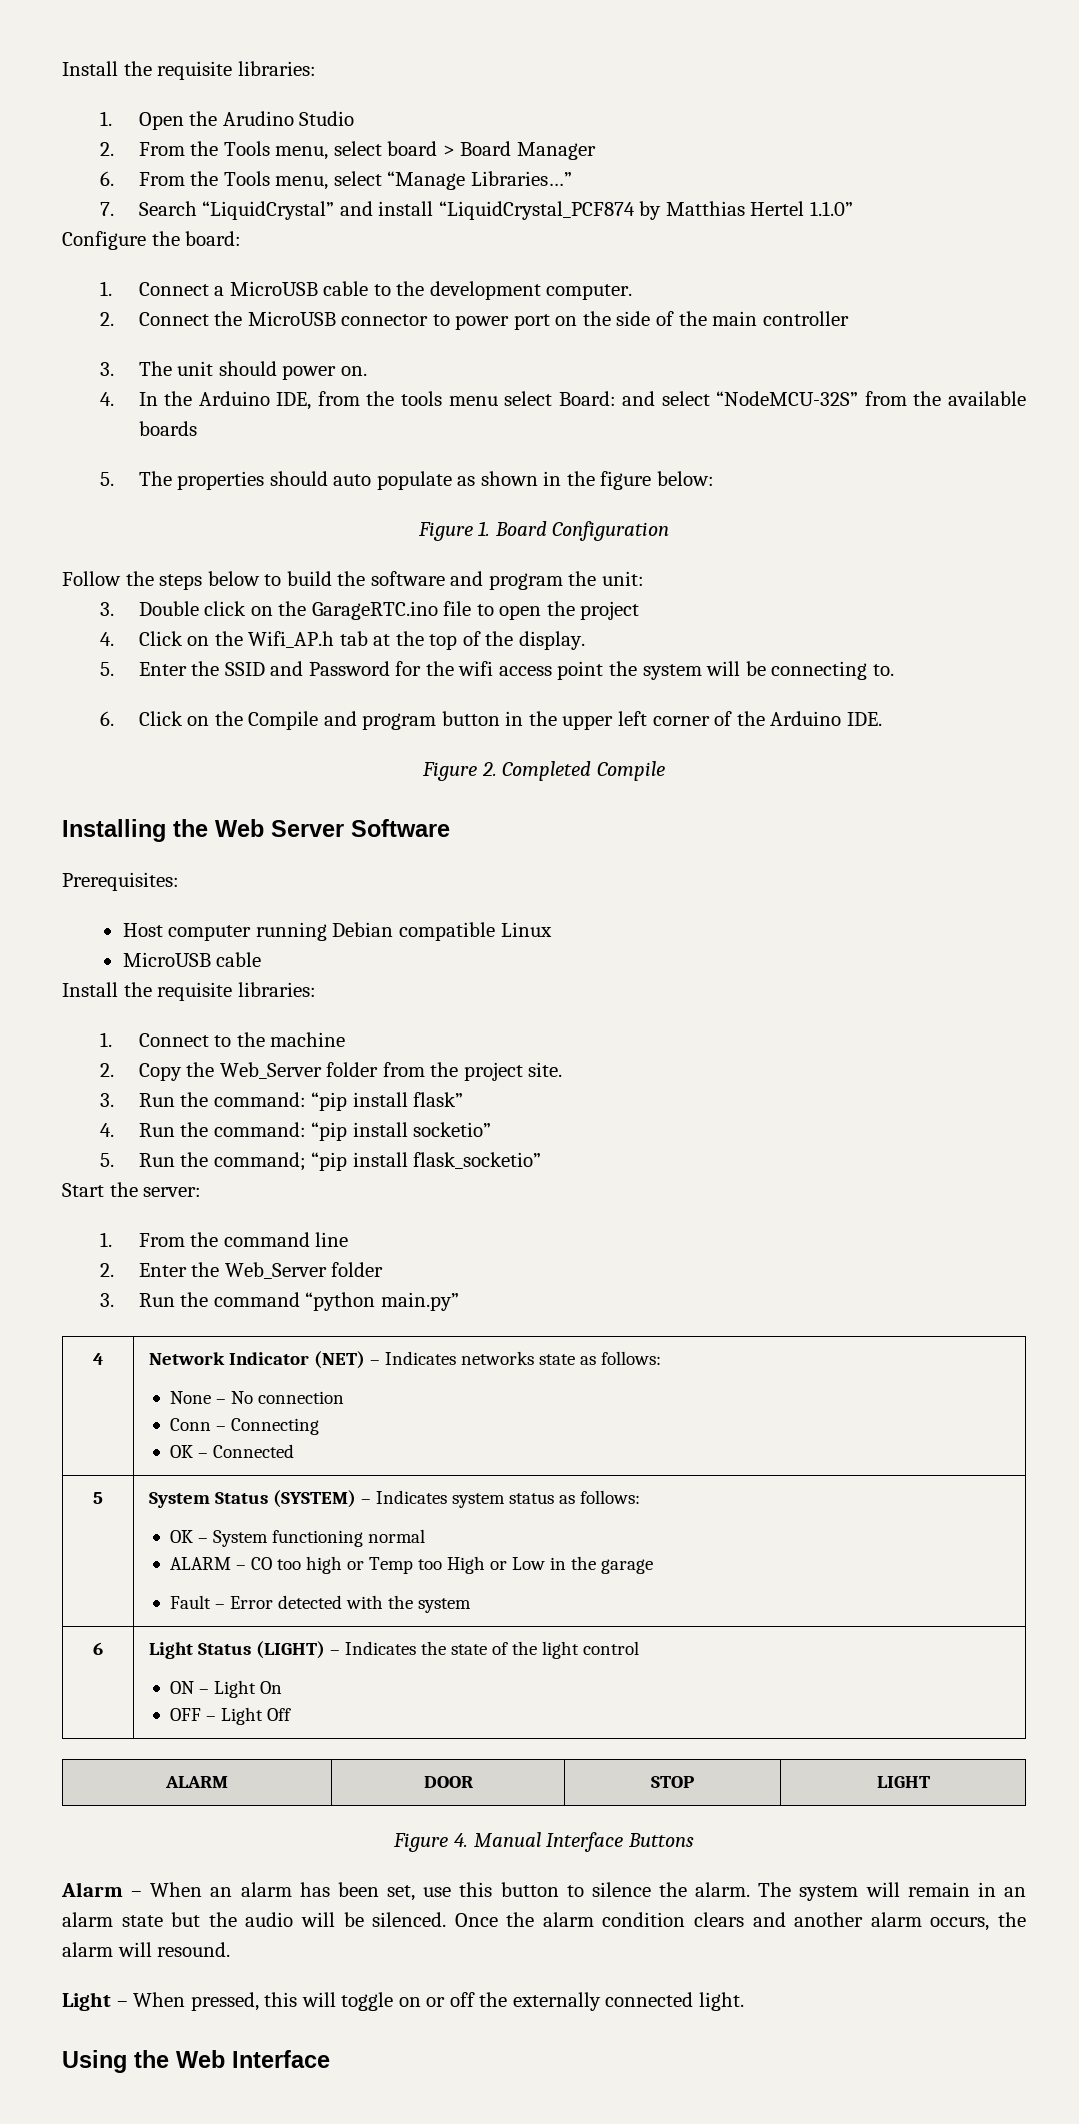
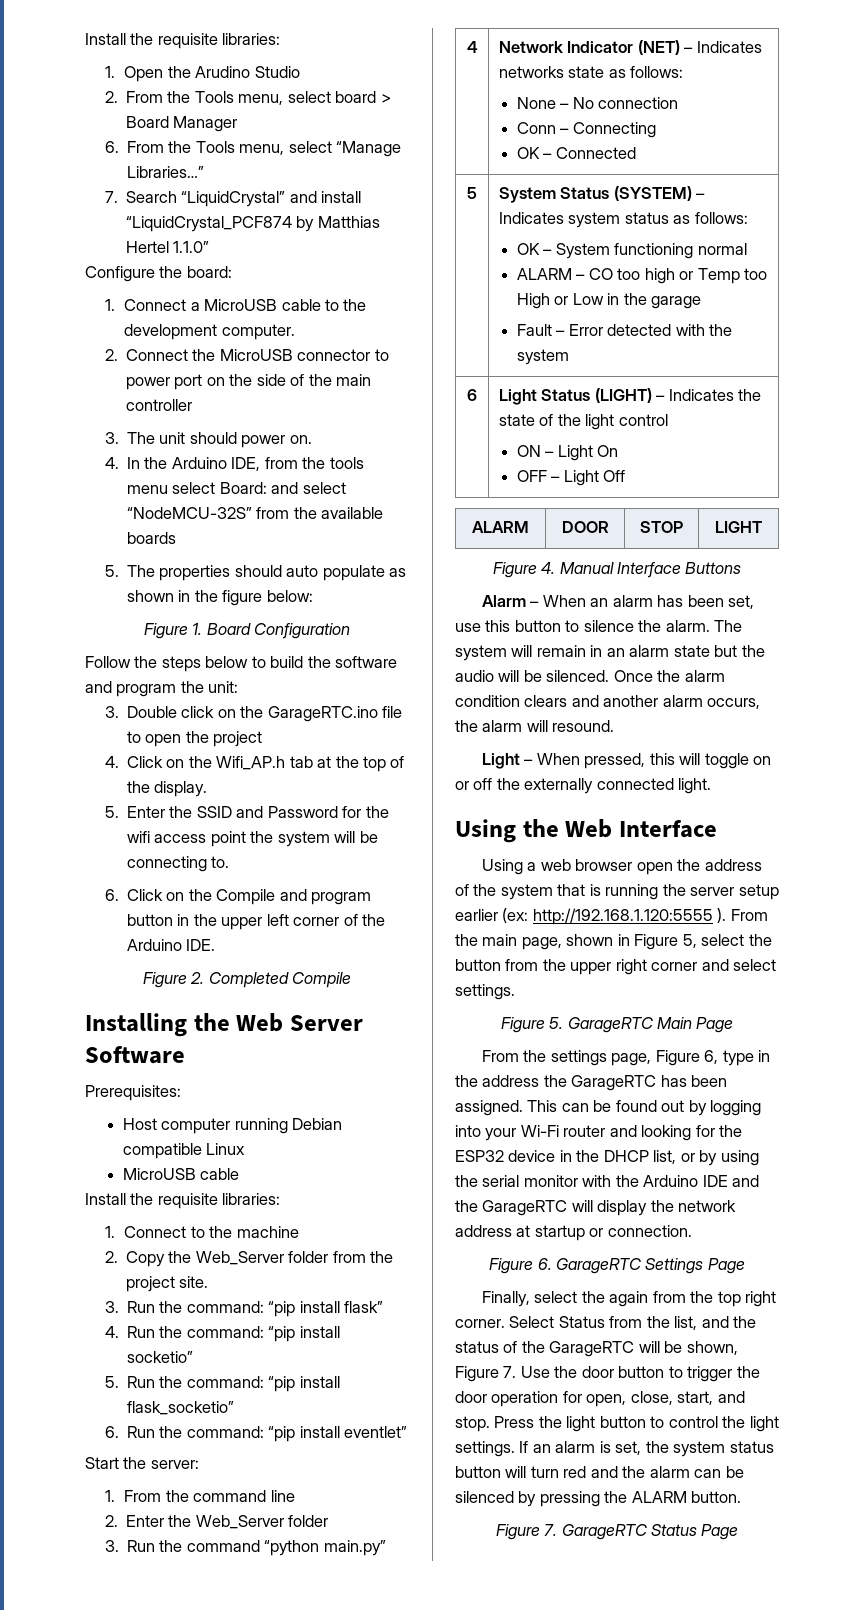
[213,1152,306,1171] command; -> [186,1376,264,1388] command:
(542, 1160) none -> [104,1426,408,1442] // 6. Run the command: “pip install eventlet”
(330, 2059) none -> [482,859,762,875] [455,884,779,900] [455,908,768,925] [455,934,772,950] [455,959,777,975] [455,984,515,1000] [500,1017,734,1033] [482,1050,771,1066] [455,1075,728,1091] [455,1100,762,1116] [455,1125,743,1141] [455,1150,759,1166] [455,1175,760,1187] [455,1200,737,1216] [455,1225,692,1241] [489,1258,745,1274] [482,1291,777,1307] [455,1316,757,1330] [455,1341,738,1357] [455,1366,760,1382] [455,1391,745,1407] [455,1416,779,1432] [455,1441,774,1457] [455,1466,744,1478] [455,1491,742,1507] [495,1524,739,1540] // Using a web browser open the address of the system that is running the server setup earlier (ex: http://192.168.1.120:5555 ). From the main page, shown in Figure 5, select the button from the upper right corner and select settings. // Figure 5. GarageRTC Main Page // From the settings page, Figure 6, type in the address the GarageRTC has been assigned. This can be found out by logging into your Wi-Fi router and looking for the ESP32 device in the DHCP list, or by using the serial monitor with the Arduino IDE and the GarageRTC will display the network address at startup or connection. // Figure 6. GarageRTC Settings Page // Finally, select the again from the top right corner. Select Status from the list, and the status of the GarageRTC will be shown, Figure 7. Use the door button to trigger the door operation for open, close, start, and stop. Press the light button to control the light settings. If an alarm is set, the system status button will turn red and the alarm can be silenced by pressing the ALARM button. // Figure 7. GarageRTC Status Page

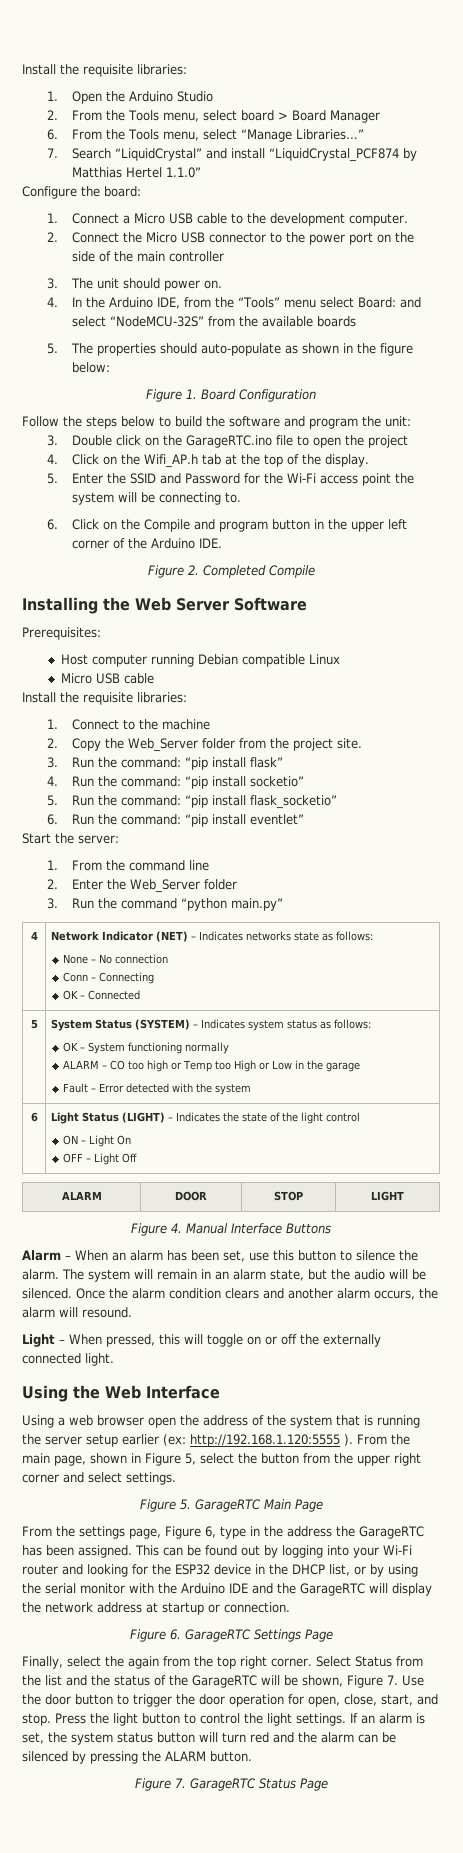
[195,66,251,78] Arudino -> [128,91,173,102] Arduino
[204,299,278,311] MicroUSB -> [133,213,193,224] Micro USB
[219,349,293,361] MicroUSB -> [145,232,205,243] Micro USB
(389, 355) none -> [285,232,305,243] the
[329,457,364,469] tools -> [237,297,280,308] “Tools”
[286,565,385,581] auto populate -> [200,343,281,356] auto-populate
[126,831,150,843] wifi -> [286,473,316,483] Wi-Fi
[122,1168,196,1180] MicroUSB -> [60,673,120,684] Micro USB
[697,243,747,255] normal -> [185,1042,230,1054] normally
[673,645,710,657] state -> [270,1269,304,1281] state,
[674,1316,698,1330] list, -> [45,1675,62,1686] list

